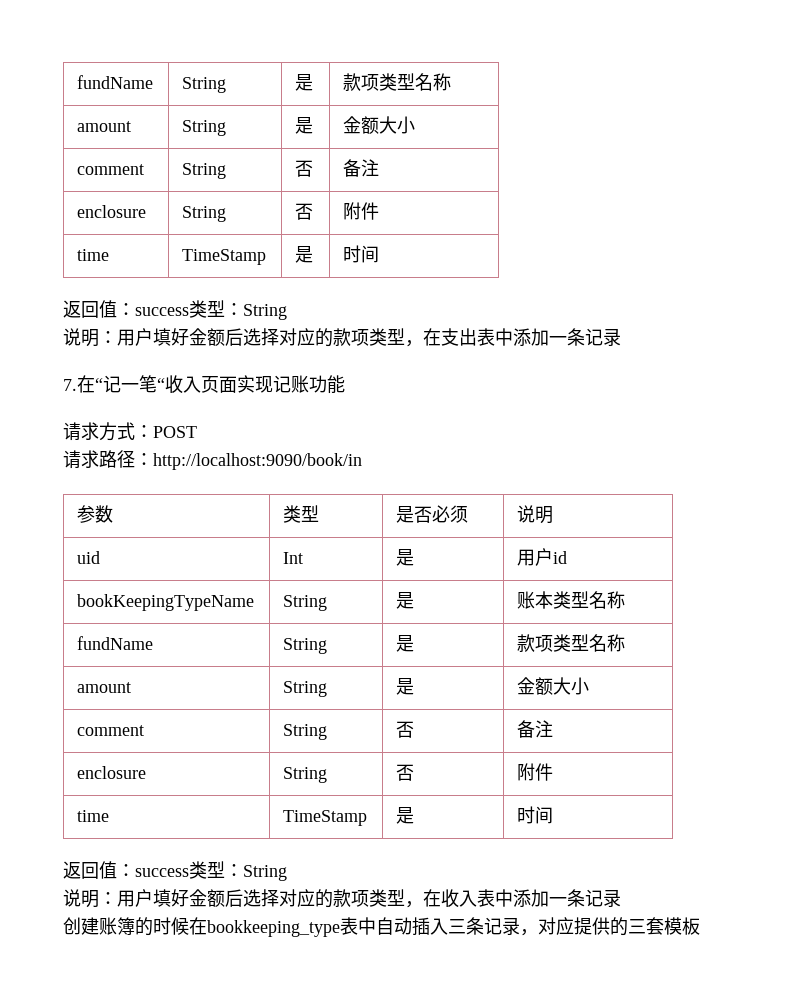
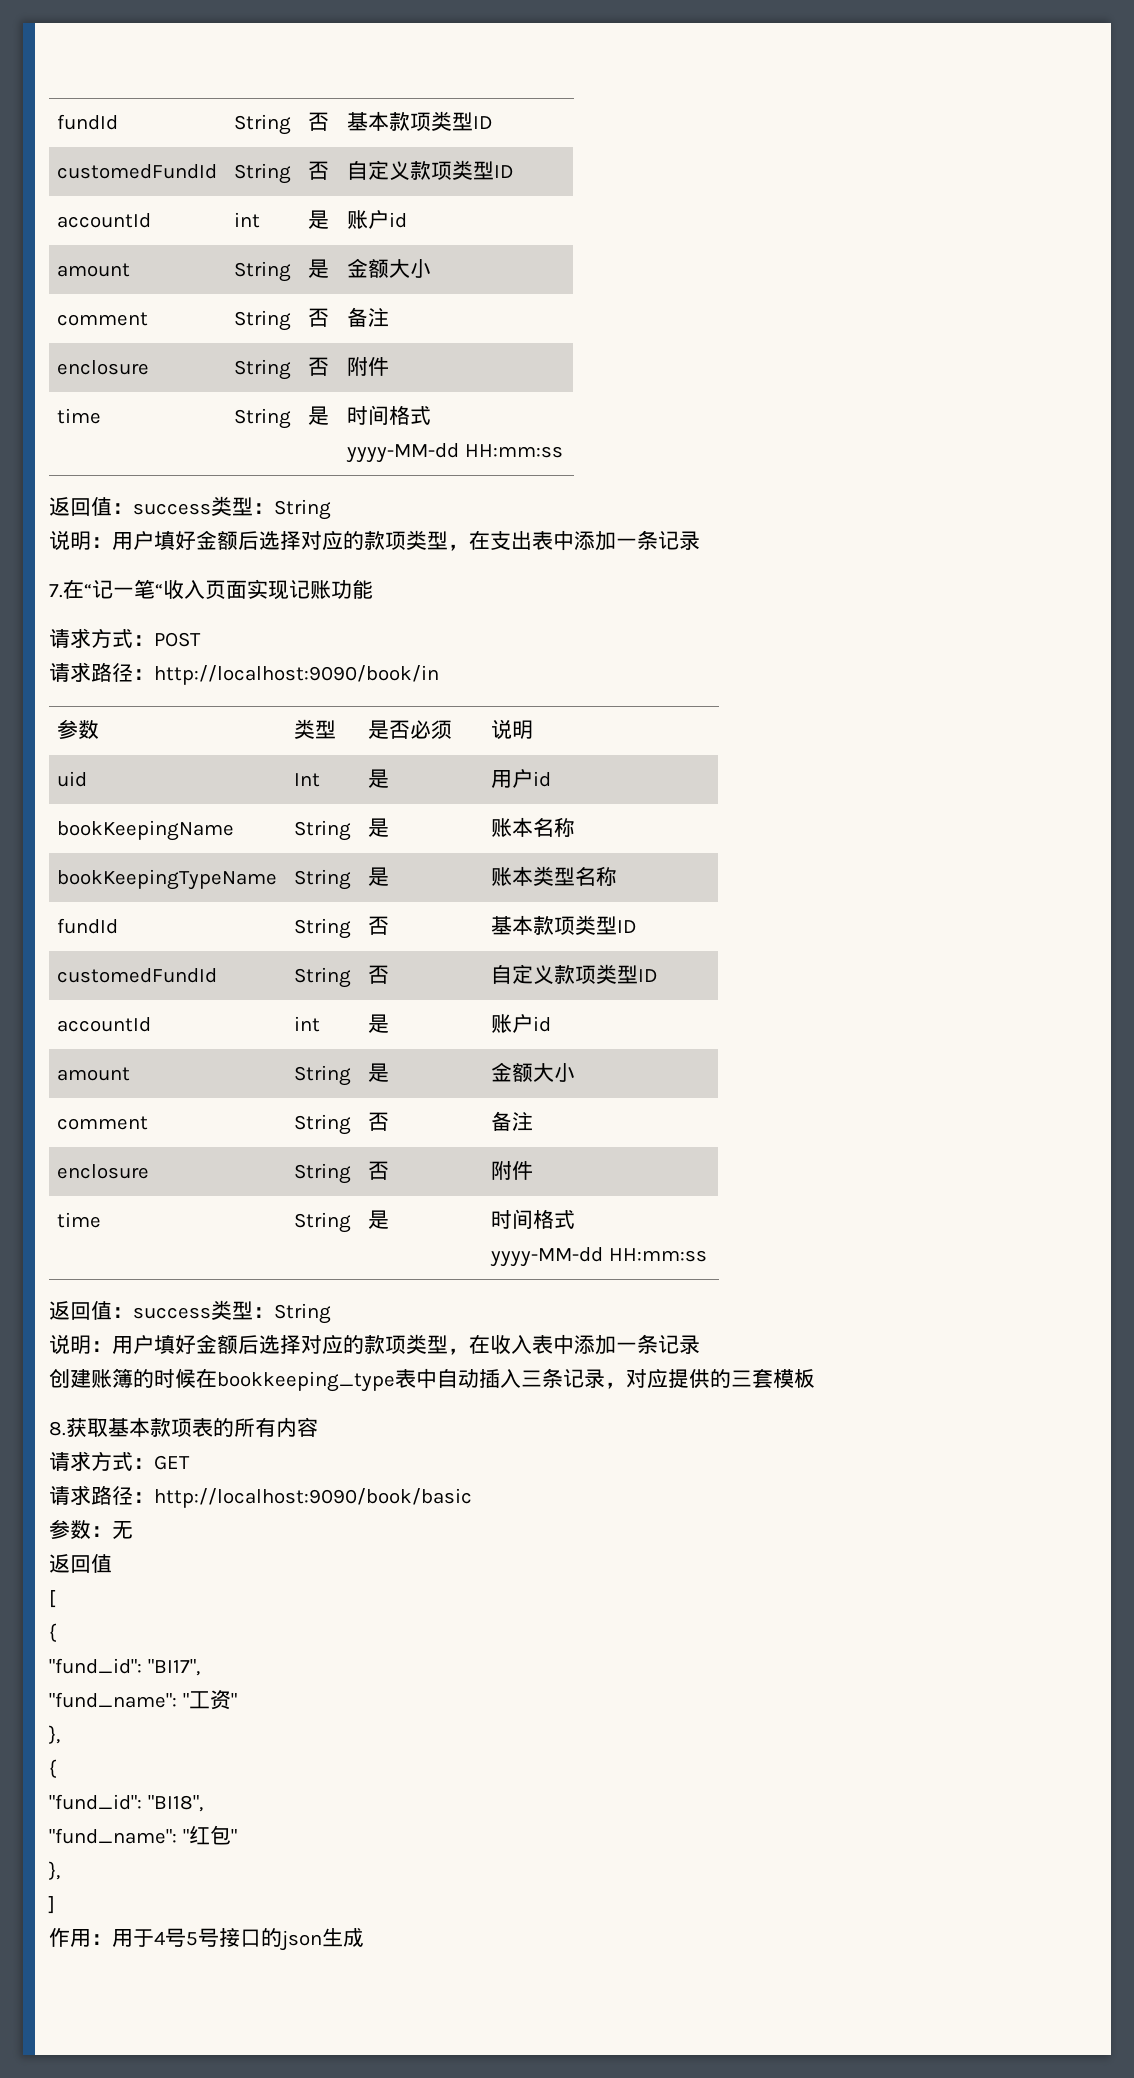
[77,75,154,89] [182,77,227,93] [295,74,314,91] [343,73,452,91] fundName | String | 是 | 款项类型名称 -> [57,114,119,130] [234,114,292,135] [308,112,330,131] [347,111,494,131] [57,164,218,179] [234,163,292,184] [308,161,330,180] [347,160,515,180] [57,213,152,228] [234,212,261,228] [308,210,330,229] [347,210,408,229] fundId | String | 否 | 基本款项类型ID // customedFundId | String | 否 | 自定义款项类型ID // accountId | int | 是 | 账户id
[182,249,267,265] [295,246,314,263] [343,245,380,263] TimeStamp | 是 | 时间 -> [234,408,292,429] [308,406,330,425] [347,405,432,425] [346,443,563,463] String | 是 | 时间格式 // yyyy-MM-dd HH:mm:ss
(568, 557) none -> [57,820,235,841] [294,820,352,841] [368,818,390,837] [491,817,576,837] // bookKeepingName | String | 是 | 账本名称
[77,636,154,650] [283,638,328,654] [396,635,415,652] [517,634,626,652] fundName | String | 是 | 款项类型名称 -> [57,918,119,934] [294,918,352,939] [368,916,390,935] [491,915,638,935] [57,968,218,983] [294,967,352,988] [368,965,390,984] [491,964,659,984] [57,1017,152,1032] [294,1016,321,1032] [368,1014,390,1033] [491,1014,552,1033] fundId | String | 否 | 基本款项类型ID // customedFundId | String | 否 | 自定义款项类型ID // accountId | int | 是 | 账户id
[283,810,368,826] [396,807,415,824] [517,806,554,824] TimeStamp | 是 | 时间 -> [294,1212,352,1233] [368,1210,390,1229] [491,1209,576,1229] [490,1247,707,1267] String | 是 | 时间格式 // yyyy-MM-dd HH:mm:ss
(700, 926) none -> [49,1417,318,1438] [49,1451,190,1471] [49,1485,472,1508] [49,1519,133,1539] [49,1554,112,1573] [49,1590,56,1608] [49,1623,56,1642] [49,1658,200,1676] [49,1690,237,1710] [49,1725,60,1744] [49,1759,56,1778] [49,1794,203,1812] [49,1825,237,1845] [49,1861,60,1880] [48,1896,55,1914] [49,1928,364,1951] // 8.获取基本款项表的所有内容 // 请求方式：GET // 请求路径：http://localhost:9090/book/basic // 参数：无 // 返回值 // [ // { // "fund_id": "BI17", // "fund_name": "工资" // }, // { // "fund_id": "BI18", // "fund_name": "红包" // }, // ] // 作用：用于4号5号接口的json生成

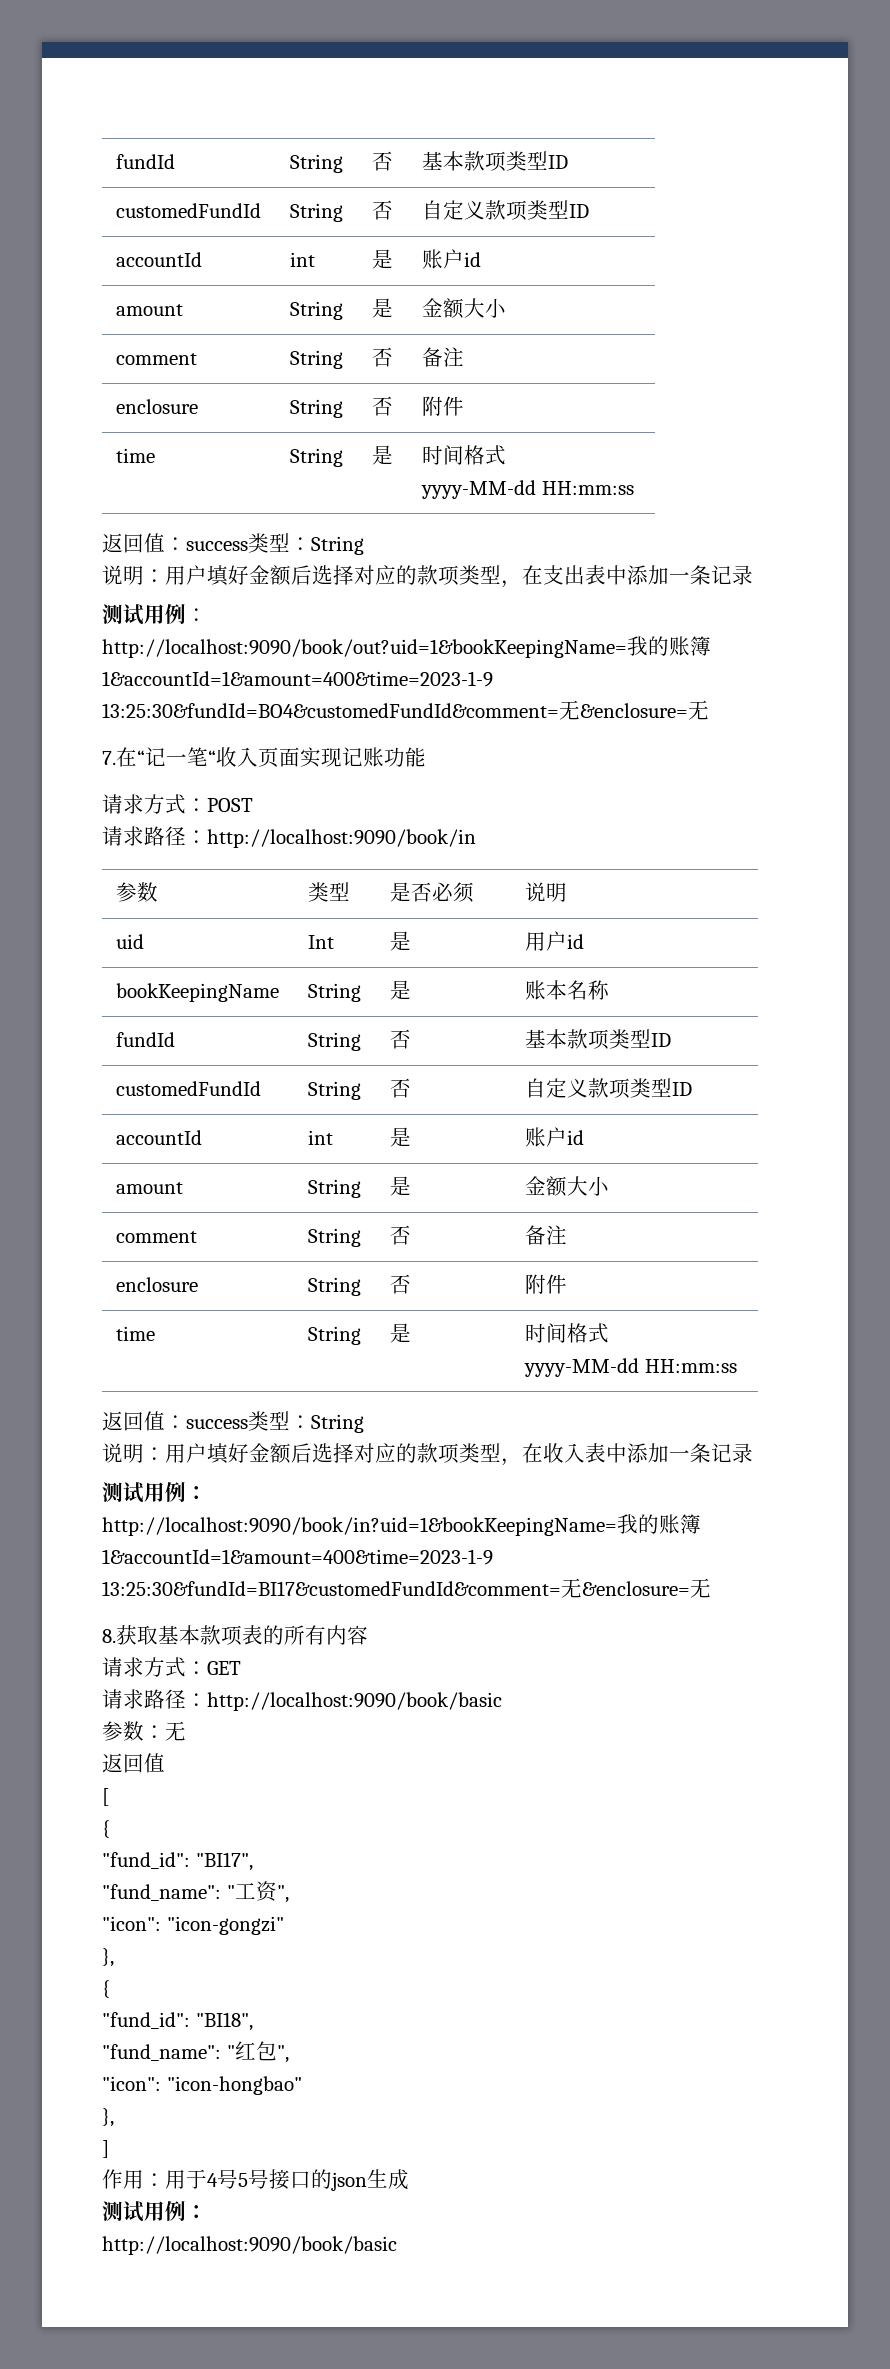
(700, 540) none -> [102,603,207,625] [102,636,711,658] [102,671,493,687] [102,700,709,720] // 测试用例： // http://localhost:9090/book/out?uid=1&bookKeepingName=我的账簿1&accountId=1&amount=400&time=2023-1-9 13:25:30&fundId=BO4&customedFundId&comment=无&enclosure=无
[57,869,278,890] [294,869,352,890] [368,867,390,886] [491,866,618,886] // bookKeepingTypeName | String | 是 | 账本类型名称 -> (610, 990) none
[49,1368,815,1392] 创建账簿的时候在bookkeeping_type表中自动插入三条记录，对应提供的三套模板 -> [102,1481,207,1503] [102,1514,701,1536] [102,1549,493,1565] [102,1578,711,1598] 测试用例： // http://localhost:9090/book/in?uid=1&bookKeepingName=我的账簿1&accountId=1&amount=400&time=2023-1-9 13:25:30&fundId=BI17&customedFundId&comment=无&enclosure=无
[230,1693,237,1707] " -> [276,1885,289,1903] [102,1916,284,1935] ", // "icon": "icon-gongzi"
[230,1829,237,1843] " -> [276,2045,289,2063] [102,2076,302,2095] ", // "icon": "icon-hongbao"
(364, 1937) none -> [102,2200,207,2222] [102,2236,397,2255] // 测试用例： // http://localhost:9090/book/basic

